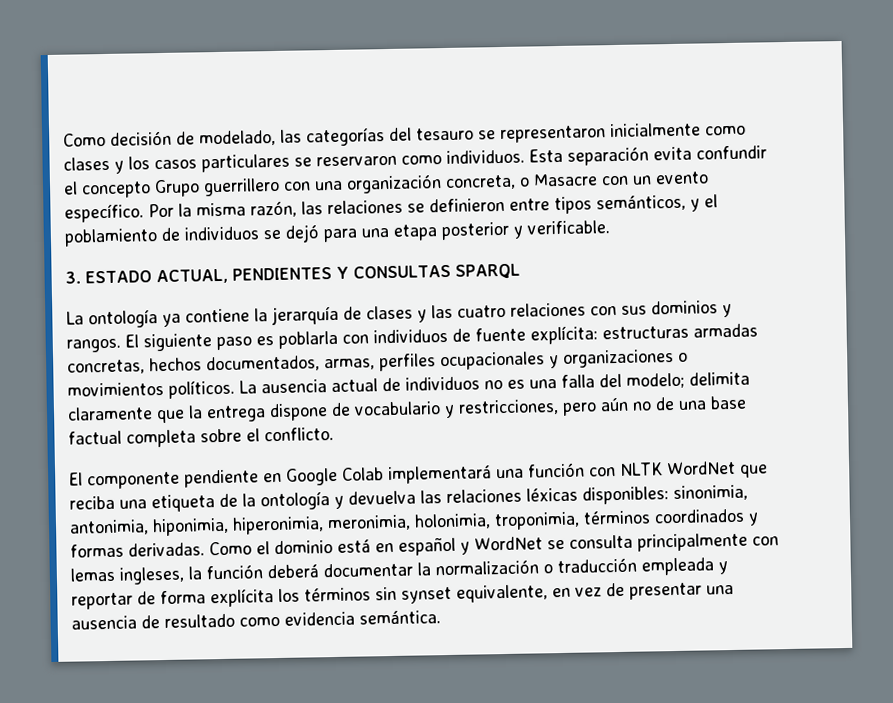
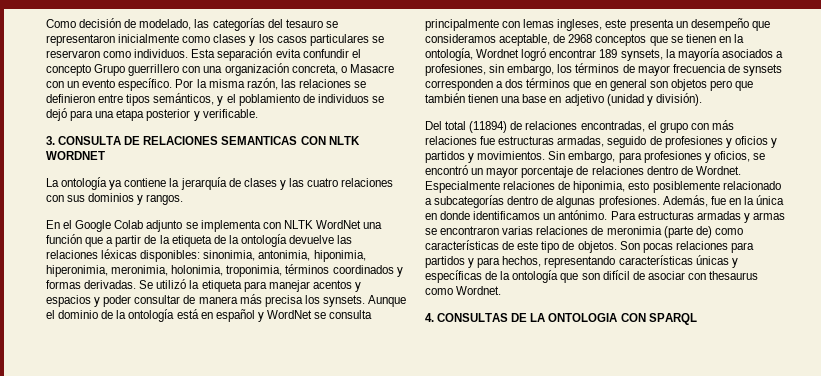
[85,263,520,285] ESTADO ACTUAL, PENDIENTES Y CONSULTAS SPARQL -> [58,136,360,145] [46,151,105,160] CONSULTA DE RELACIONES SEMANTICAS CON NLTK WORDNET
[125,323,758,352] [67,349,688,375] [67,371,750,399] [67,395,747,424] [68,427,334,448] [69,460,768,490] [69,495,147,510] El siguiente paso es poblarla con individuos de fuente explícita: estructuras armadas concretas, hechos documentados, armas, perfiles ocupacionales y organizaciones o movimientos políticos. La ausencia actual de individuos no es una falla del modelo; delimita claramente que la entrega dispone de vocabulario y restricciones, pero aún no de una base factual completa sobre el conflicto. // El componente pendiente en Google Colab implementará una función con NLTK WordNet que reciba una -> [46,220,383,232] [46,234,170,247] // En el Google Colab adjunto se implementa con NLTK WordNet una función que a partir de la
[334,490,416,509] y devuelva -> [289,235,335,244] devuelve
[209,540,333,556] Como el dominio -> [139,279,361,292] [46,294,407,307] [46,309,175,322] Se utilizó la etiqueta para manejar acentos y espacios y poder consultar de manera más precisa los synsets. Aunque el dominio de la ontología
[188,557,728,580] [71,582,734,610] [71,610,441,630] la función deberá documentar la normalización o traducción empleada y reportar de forma explícita los términos sin synset equivalente, en vez de presentar una ausencia de resultado como evidencia semántica. -> [605,18,770,31] [425,34,744,46] [425,48,783,61] [425,63,782,76] [425,78,754,91] [425,93,702,106] [425,120,734,133] [425,136,777,148] [425,151,765,163] [425,165,741,178] [425,181,781,193] [425,195,785,208] [425,210,785,223] [425,226,743,238] [425,240,754,253] [425,255,738,268] [425,270,759,283] [425,286,502,295] [425,313,697,325] este presenta un desempeño que consideramos aceptable, de 2968 conceptos que se tienen en la ontología, Wordnet logró encontrar 189 synsets, la mayoría asociados a profesiones, sin embargo, los términos de mayor frecuencia de synsets corresponden a dos términos que en general son objetos pero que también tienen una base en adjetivo (unidad y división). // Del total (11894) de relaciones encontradas, el grupo con más relaciones fue estructuras armadas, seguido de profesiones y oficios y partidos y movimientos. Sin embargo, para profesiones y oficios, se encontró un mayor porcentaje de relaciones dentro de Wordnet. Especialmente relaciones de hiponimia, esto posiblemente relacionado a subcategorías dentro de algunas profesiones. Además, fue en la única en donde identificamos un antónimo. Para estructuras armadas y armas se encontraron varias relaciones de meronimia (parte de) como características de este tipo de objetos. Son pocas relaciones para partidos y para hechos, representando características únicas y específicas de la ontología que son difícil de asociar con thesaurus como Wordnet. // 4. CONSULTAS DE LA ONTOLOGIA CON SPARQL

